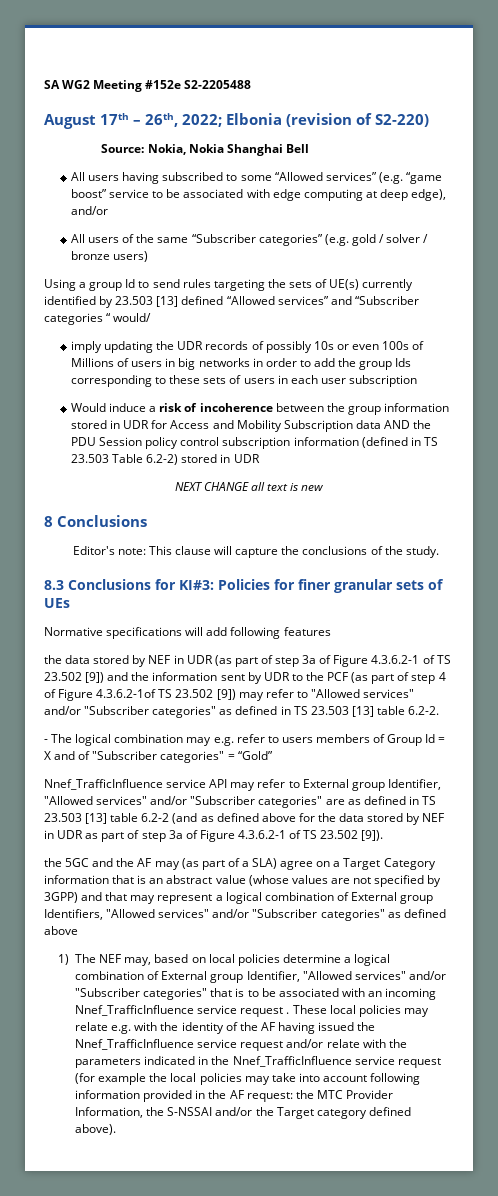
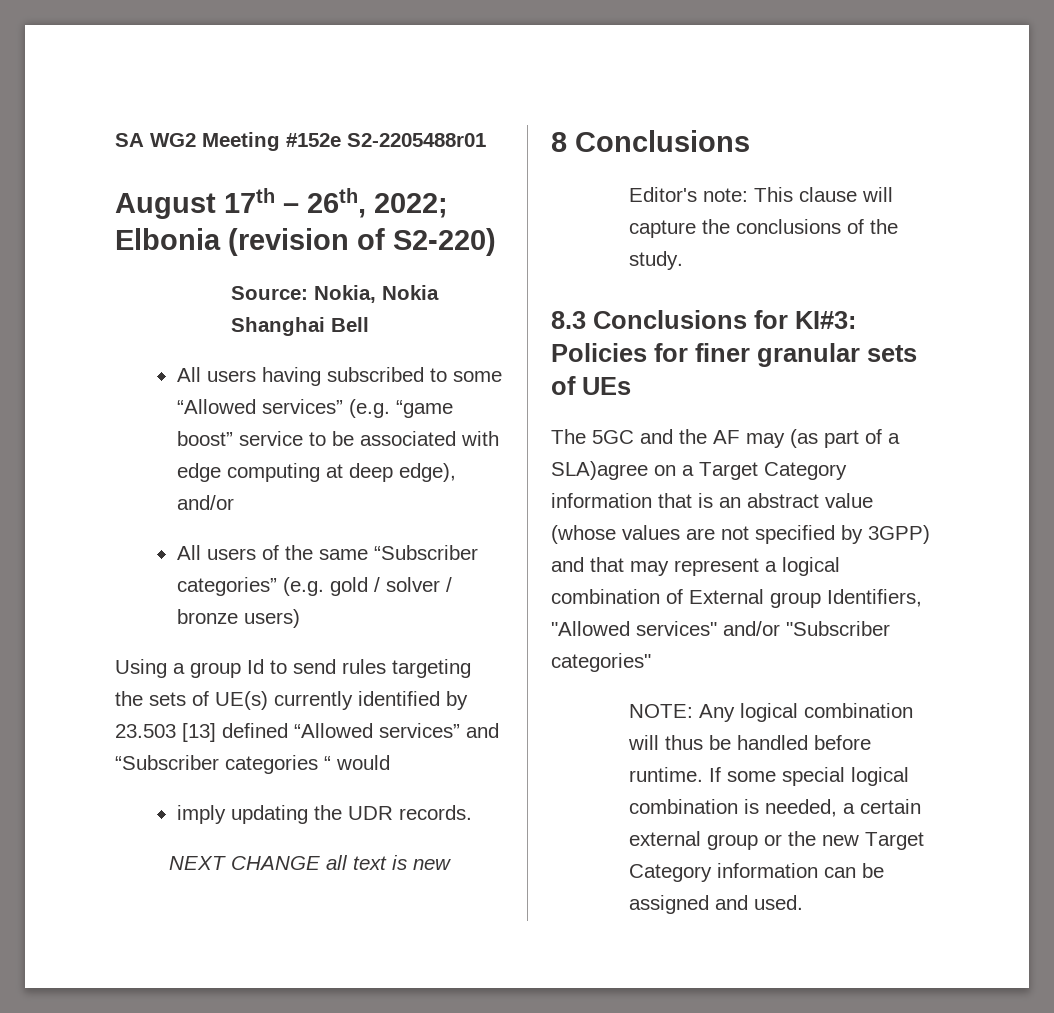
[184,80,252,89] S2-2205488 -> [347,133,486,147] S2-2205488r01
[113,313,152,322] would/ -> [336,755,390,770] would
[205,341,425,353] [71,358,412,370] [71,375,417,387] [71,403,449,415] [71,420,432,432] [71,437,438,449] [71,454,260,465] records of possibly 10s or even 100s of Millions of users in big networks in order to add the group Ids corresponding to these sets of users in each user subscription // Would induce a risk of incoherence between the group information stored in UDR for Access and Mobility Subscription data AND the PDU Session policy control subscription information (defined in TS 23.503 Table 6.2-2) stored in UDR -> [398,805,472,820] records.
[44,627,331,639] [44,655,451,667] [44,672,446,684] [44,689,415,701] [44,706,440,718] [44,734,446,746] [44,751,273,763] [44,779,441,791] [44,796,436,808] [44,813,445,825] [44,830,384,842] [44,858,62,867] Normative specifications will add following features // the data stored by NEF in UDR (as part of step 3a of Figure 4.3.6.2-1 of TS 23.502 [9]) and the information sent by UDR to the PCF (as part of step 4 of Figure 4.3.6.2-1of TS 23.502 [9]) may refer to "Allowed services" and/or "Subscriber categories" as defined in TS 23.503 [13] table 6.2-2. // - The logical combination may e.g. refer to users members of Group Id = X and of "Subscriber categories" = “Gold” // Nnef_TrafficInfluence service API may refer to External group Identifier, "Allowed services" and/or "Subscriber categories" are as defined in TS 23.503 [13] table 6.2-2 (and as defined above for the data stored by NEF in UDR as part of step 3a of Figure 4.3.6.2-1 of TS 23.502 [9]). // the -> [551,429,586,444] The
[252,858,314,870] SLA) agree -> [551,461,648,480] SLA)agree
[387,909,446,918] [44,926,78,935] [58,954,391,966] [75,971,446,983] [75,988,437,1000] [75,1005,429,1017] [75,1022,376,1034] [75,1039,407,1051] [75,1056,441,1068] [75,1073,421,1085] [75,1090,393,1102] [75,1107,411,1119] [75,1124,117,1135] as defined above // 1) The NEF may, based on local policies determine a logical combination of External group Identifier, "Allowed services" and/or "Subscriber categories" that is to be associated with an incoming Nnef_TrafficInfluence service request . These local policies may relate e.g. with the identity of the AF having issued the Nnef_TrafficInfluence service request and/or relate with the parameters indicated in the Nnef_TrafficInfluence service request (for example the local policies may take into account following information provided in the AF request: the MTC Provider Information, the S-NSSAI and/or the Target category defined above). -> [629,703,914,722] [628,735,872,750] [629,767,910,786] [629,799,922,817] [629,831,925,850] [629,863,885,882] [629,895,804,914] // NOTE: Any logical combination will thus be handled before runtime. If some special logical combination is needed, a certain external group or the new Target Category information can be assigned and used.

